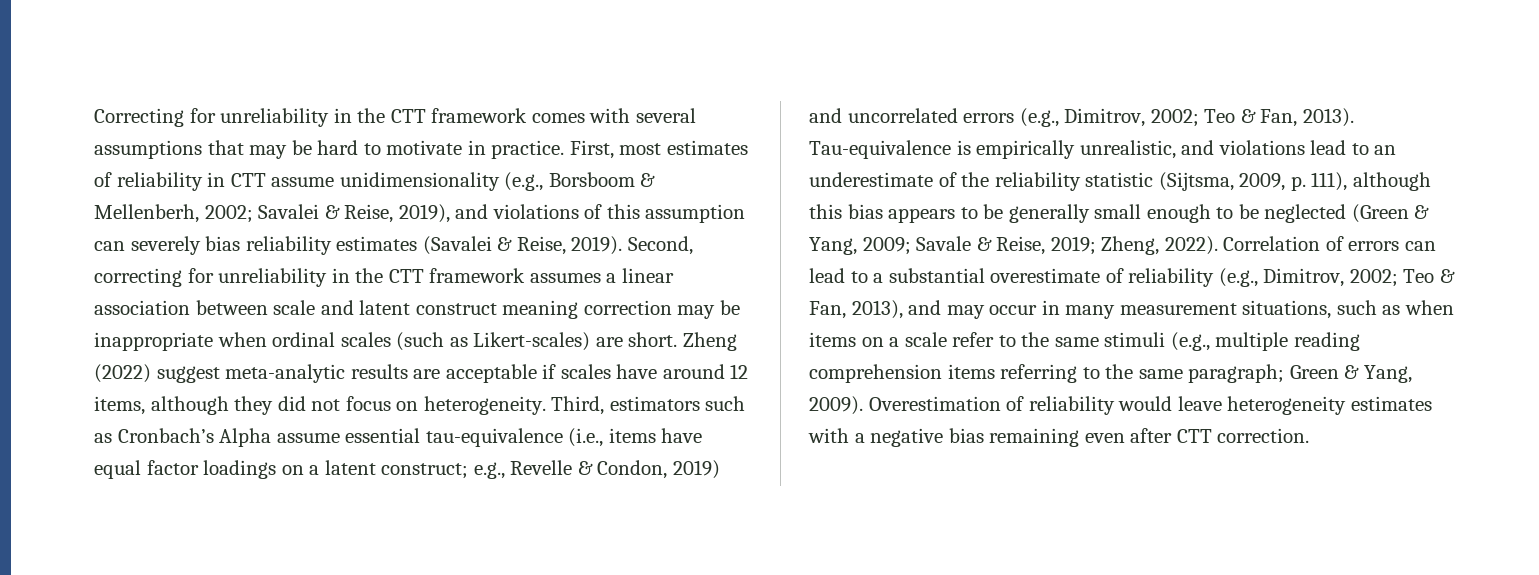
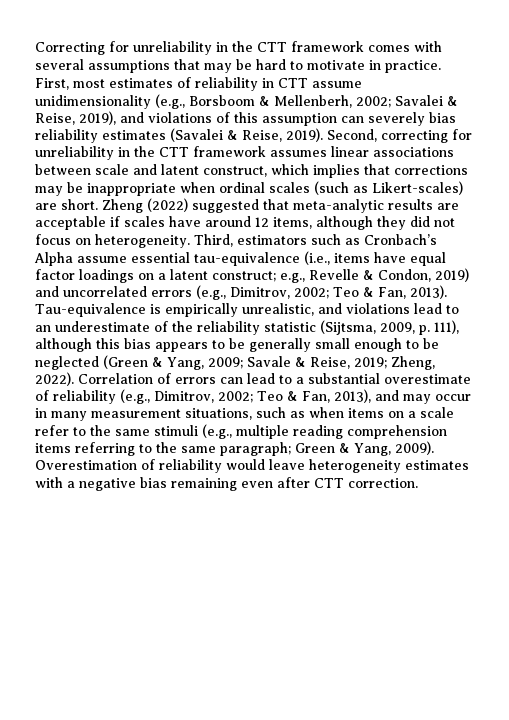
[606,268,674,283] [94,300,190,315] a linear association -> [331,146,454,157] linear associations
[415,300,672,319] construct meaning correction -> [203,164,468,178] construct, which implies that corrections
[156,366,220,383] suggest -> [192,199,289,213] suggested that

